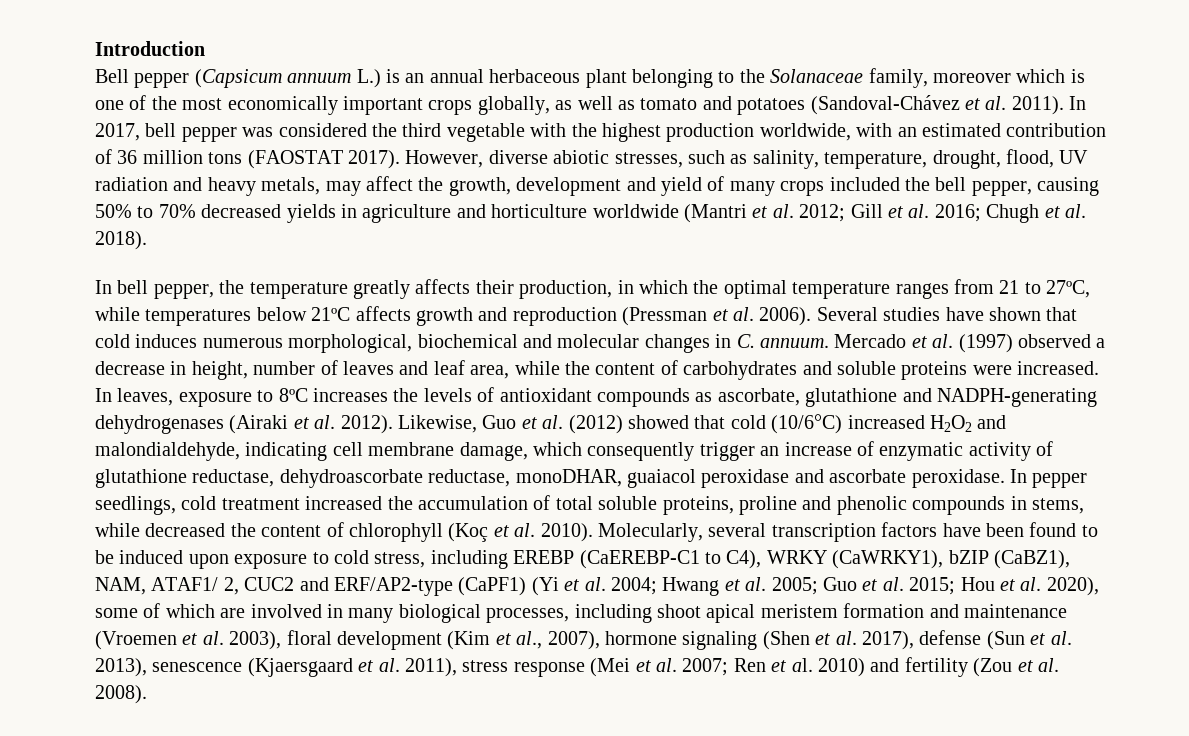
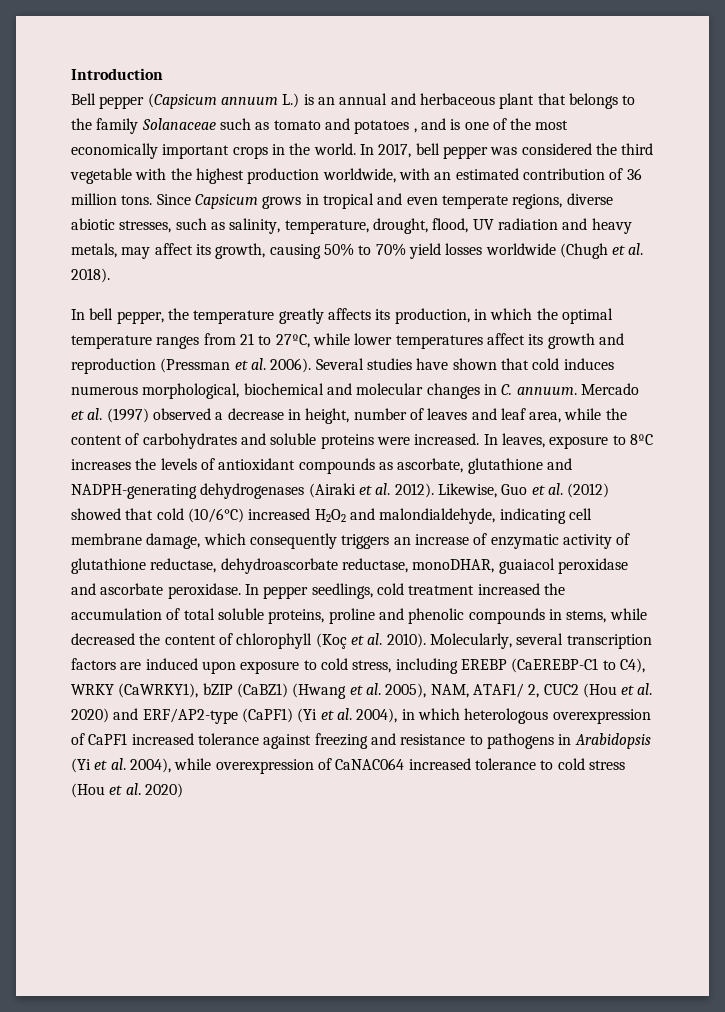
(484, 76) none -> [390,93,416,105] and
[631,68,1066,88] belonging to the Solanaceae family, moreover which -> [537,93,636,109] [71,118,446,134] that belongs to the family Solanaceae such as tomato and potatoes , and
[477,95,1064,115] globally, as well as tomato and potatoes (Sandoval-Chávez et al. 2011). -> [271,143,356,155] in the world.
[208,150,484,169] tons (FAOSTAT 2017). However, -> [121,193,563,209] tons. Since Capsicum grows in tropical and even temperate regions,
[418,176,1100,196] [95,204,1040,223] the growth, development and yield of many crops included the bell pepper, causing 50% to 70% decreased yields in agriculture and horticulture worldwide (Mantri et al. 2012; Gill et al. 2016; Chugh -> [195,243,608,259] its growth, causing 50% to 70% yield losses worldwide (Chugh
[475,280,514,294] their -> [375,309,391,320] its
[145,306,411,326] temperatures below 21ºC affects -> [354,333,544,349] lower temperatures affect its
[699,442,755,461] trigger -> [341,534,390,549] triggers
[942,522,1098,537] [95,550,114,564] have been found to be -> [120,662,142,670] are
[993,550,1070,569] [95,577,295,595] (CaBZ1), NAM, ATAF1/ 2, CUC2 -> [236,683,653,699] [71,708,109,723] (CaBZ1) (Hwang et al. 2005), NAM, ATAF1/ 2, CUC2 (Hou et al. 2020)
[610,577,1099,596] [95,603,1067,623] [95,630,1072,650] [95,657,1059,677] [95,685,147,704] 2004; Hwang et al. 2005; Guo et al. 2015; Hou et al. 2020), some of which are involved in many biological processes, including shoot apical meristem formation and maintenance (Vroemen et al. 2003), floral development (Kim et al., 2007), hormone signaling (Shen et al. 2017), defense (Sun et al. 2013), senescence (Kjaersgaard et al. 2011), stress response (Mei et al. 2007; Ren et al. 2010) and fertility (Zou et al. 2008). -> [356,708,651,724] [71,733,651,749] [71,758,625,774] [71,783,183,798] 2004), in which heterologous overexpression of CaPF1 increased tolerance against freezing and resistance to pathogens in Arabidopsis (Yi et al. 2004), while overexpression of CaNAC064 increased tolerance to cold stress (Hou et al. 2020)

